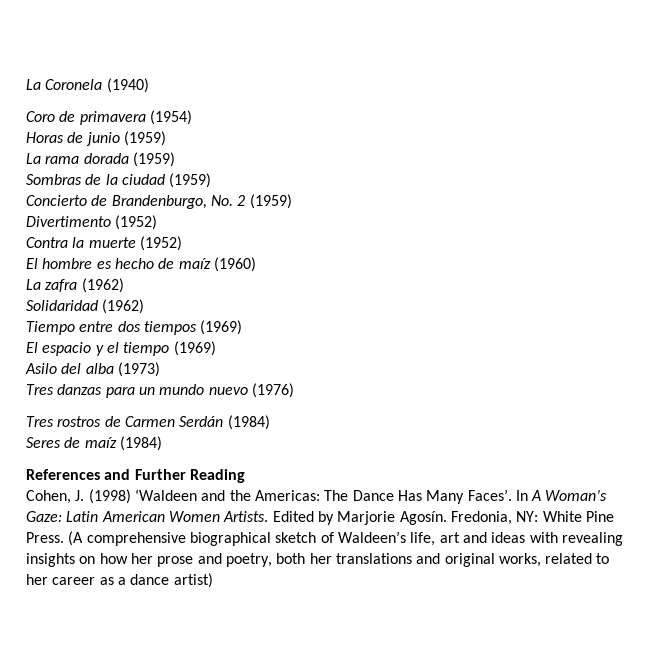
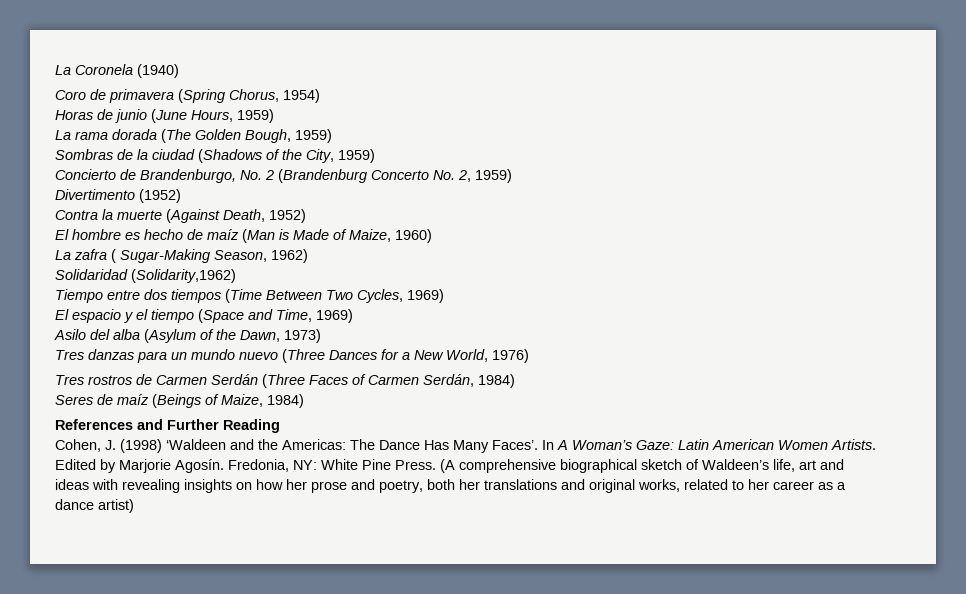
[149,110,192,125] (1954) -> [178,89,320,103] (Spring Chorus, 1954)
[123,131,166,146] (1959) -> [151,109,274,123] (June Hours, 1959)
[132,152,175,167] (1959) -> [161,129,332,143] (The Golden Bough, 1959)
[169,173,212,188] (1959) -> [198,149,375,163] (Shadows of the City, 1959)
[249,194,292,209] (1959) -> [278,169,512,183] (Brandenburg Concerto No. 2, 1959)
[139,236,182,251] (1952) -> [166,209,306,223] (Against Death, 1952)
[213,257,256,272] [26,278,124,293] (1960) // La zafra (1962) -> [242,229,432,243] [55,249,308,263] (Man is Made of Maize, 1960) // La zafra ( Sugar-Making Season, 1962)
[102,299,145,314] (1962) -> [131,269,236,283] (Solidarity,1962)
[200,320,243,335] (1969) -> [225,289,444,303] (Time Between Two Cycles, 1969)
[173,341,216,356] (1969) -> [198,309,353,323] (Space and Time, 1969)
[117,362,160,377] (1973) -> [144,329,321,343] (Asylum of the Dawn, 1973)
[251,383,294,398] (1976) -> [282,349,529,363] (Three Dances for a New World, 1976)
[227,415,270,430] (1984) -> [262,374,515,388] (Three Faces of Carmen Serdán, 1984)
[119,436,162,451] (1984) -> [152,394,304,408] (Beings of Maize, 1984)

